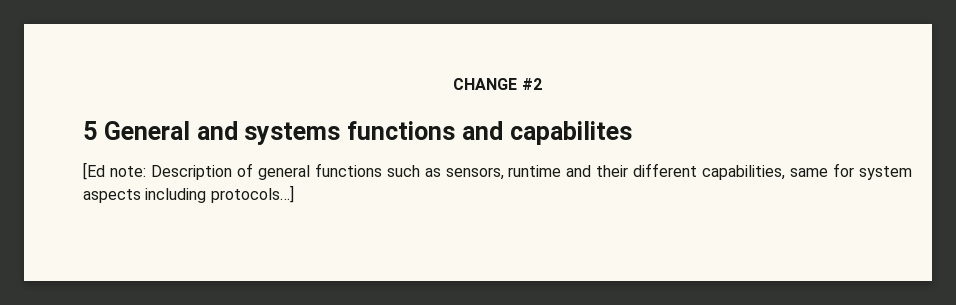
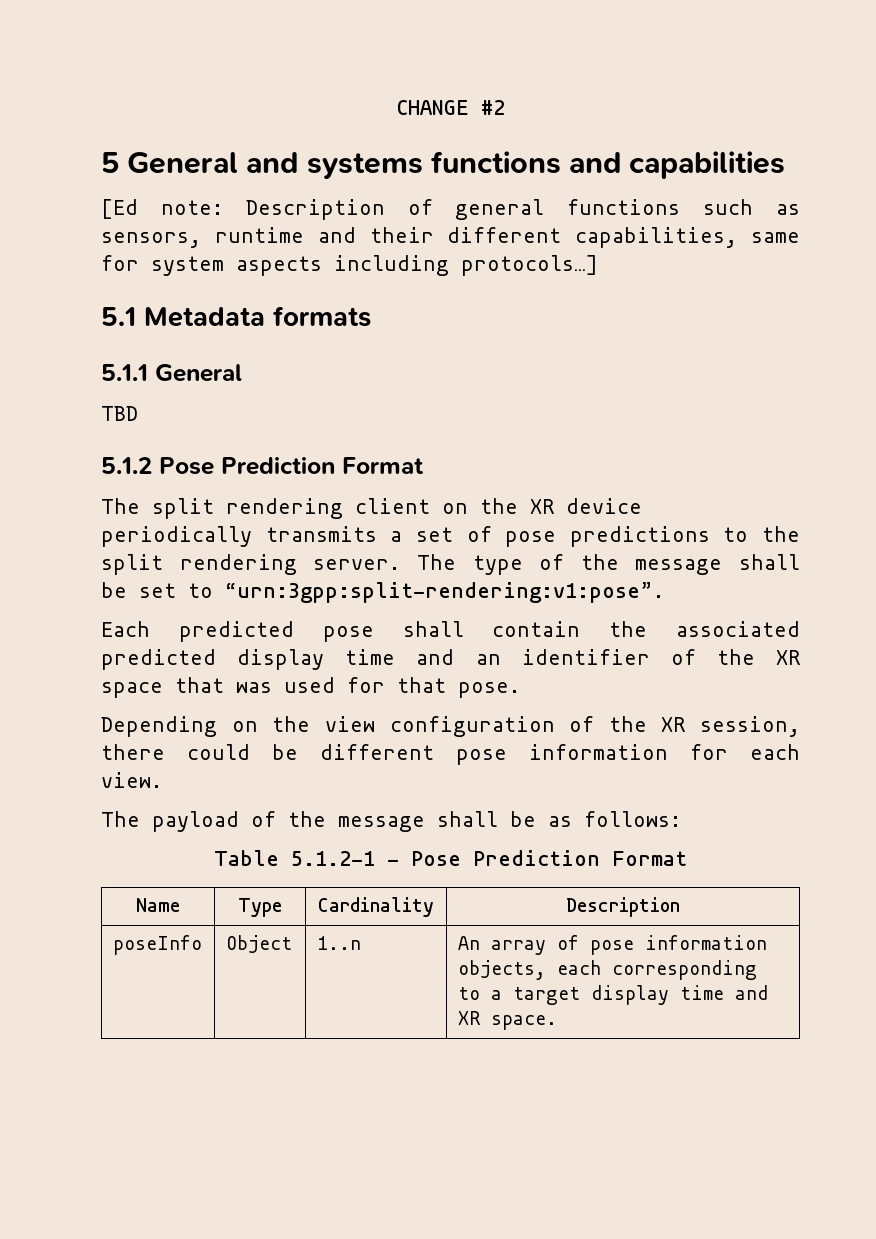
[509,121,632,145] capabilites -> [629,151,786,179] capabilities
(294, 194) none -> [101,306,371,327] [101,364,242,382] [101,406,138,421] [101,457,424,475] [101,498,642,519] [101,526,800,547] [101,554,800,575] [101,582,664,603] [101,621,800,642] [101,649,800,670] [101,677,520,698] [101,716,800,737] [101,744,800,765] [101,772,162,788] [101,811,681,832] [214,850,687,866] [136,898,180,912] [238,898,282,917] [318,897,434,917] [566,897,680,917] [112,935,202,955] [225,935,292,953] [316,936,361,950] [457,935,767,955] [457,960,757,980] [457,985,768,1005] [457,1011,557,1030] // 5.1 Metadata formats // 5.1.1 General // TBD // 5.1.2 Pose Prediction Format // The split rendering client on the XR device periodically transmits a set of pose predictions to the split rendering server. The type of the message shall be set to “urn:3gpp:split-rendering:v1:pose”. // Each predicted pose shall contain the associated predicted display time and an identifier of the XR space that was used for that pose. // Depending on the view configuration of the XR session, there could be different pose information for each view. // The payload of the message shall be as follows: // Table 5.1.2-1 - Pose Prediction Format // Name | Type | Cardinality | Description // poseInfo | Object | 1..n | An array of pose information objects, each corresponding to a target display time and XR space.

